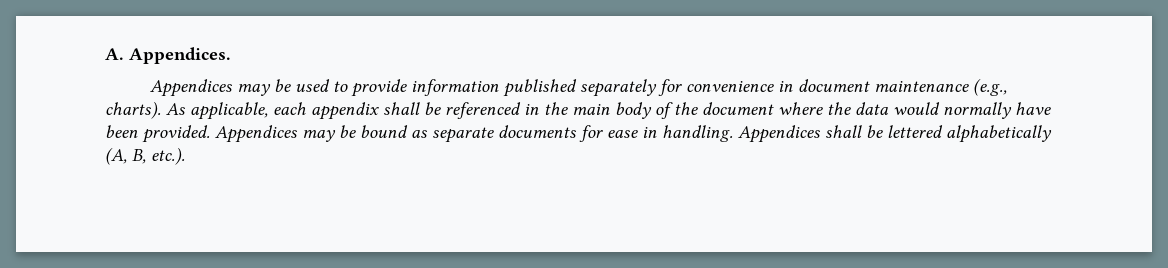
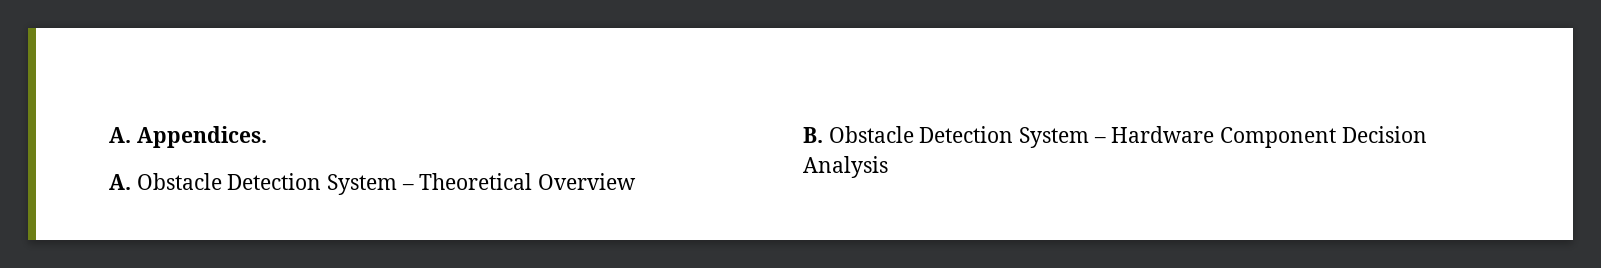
[149,78,1007,97] [105,101,1051,120] [105,125,1052,143] [105,147,185,165] Appendices may be used to provide information published separately for convenience in document maintenance (e.g., charts). As applicable, each appendix shall be referenced in the main body of the document where the data would normally have been provided. Appendices may be bound as separate documents for ease in handling. Appendices shall be lettered alphabetically (A, B, etc.). -> [109,173,637,195] [803,126,1427,148] [803,156,888,178] A. Obstacle Detection System – Theoretical Overview // B. Obstacle Detection System – Hardware Component Decision Analysis

